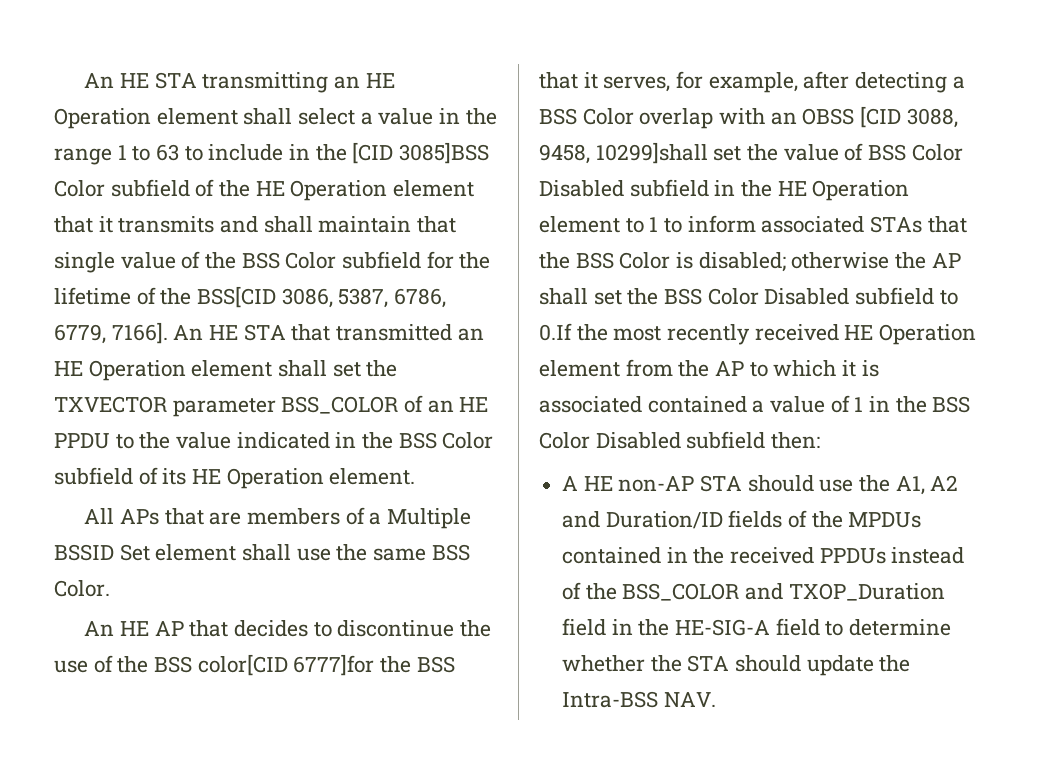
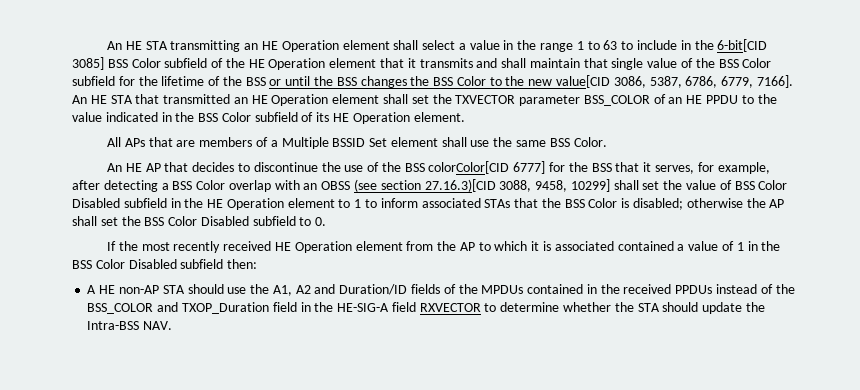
[352,142,490,164] [CID 3085]BSS -> [717,39,768,52] [72,57,128,70] 6-bit[CID 3085] BSS
[197,286,277,308] BSS[CID -> [245,75,611,88] BSS or until the BSS changes the BSS Color to the new value[CID
[197,654,375,676] color[CID 6777]for -> [428,161,566,174] colorColor[CID 6777] for
[860,106,958,128] [539,142,708,164] [CID 3088, 9458, 10299]shall -> [354,179,639,192] (see section 27.16.3)[CID 3088, 9458, 10299] shall
[539,323,572,341] 0.If -> [315,217,327,226] [107,241,117,251] 0. // If
(820, 627) none -> [419,303,481,312] RXVECTOR

